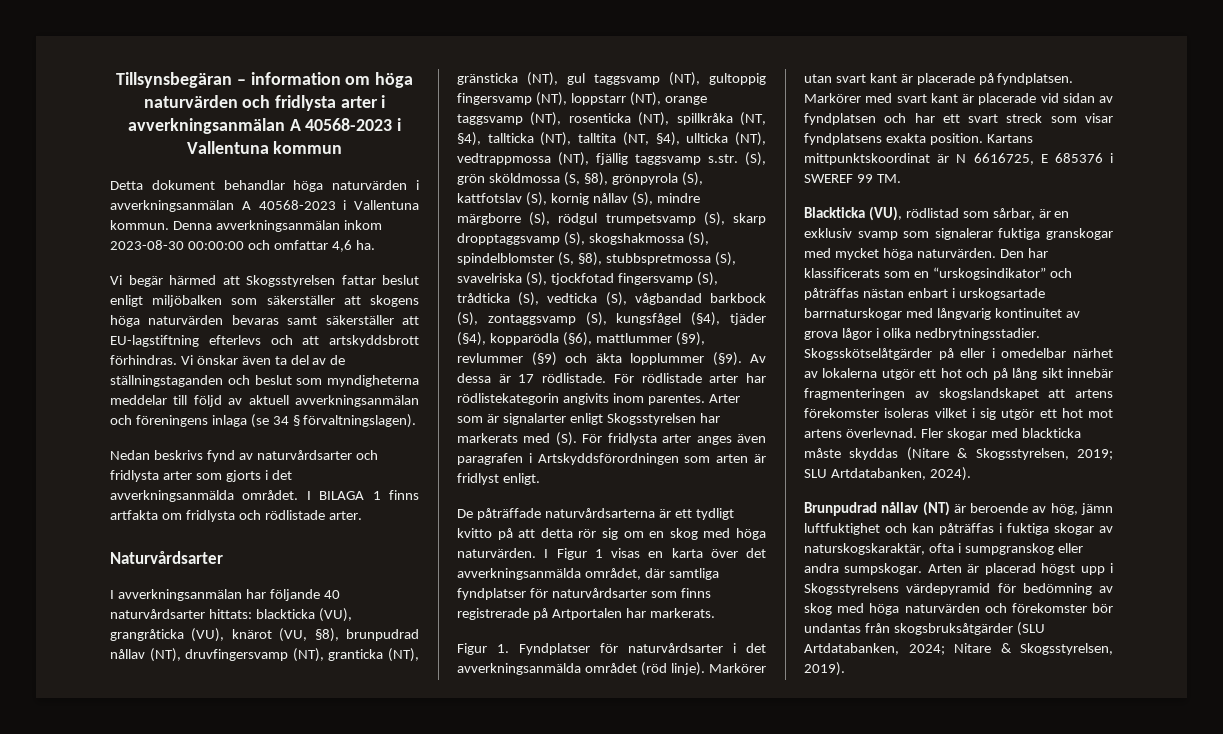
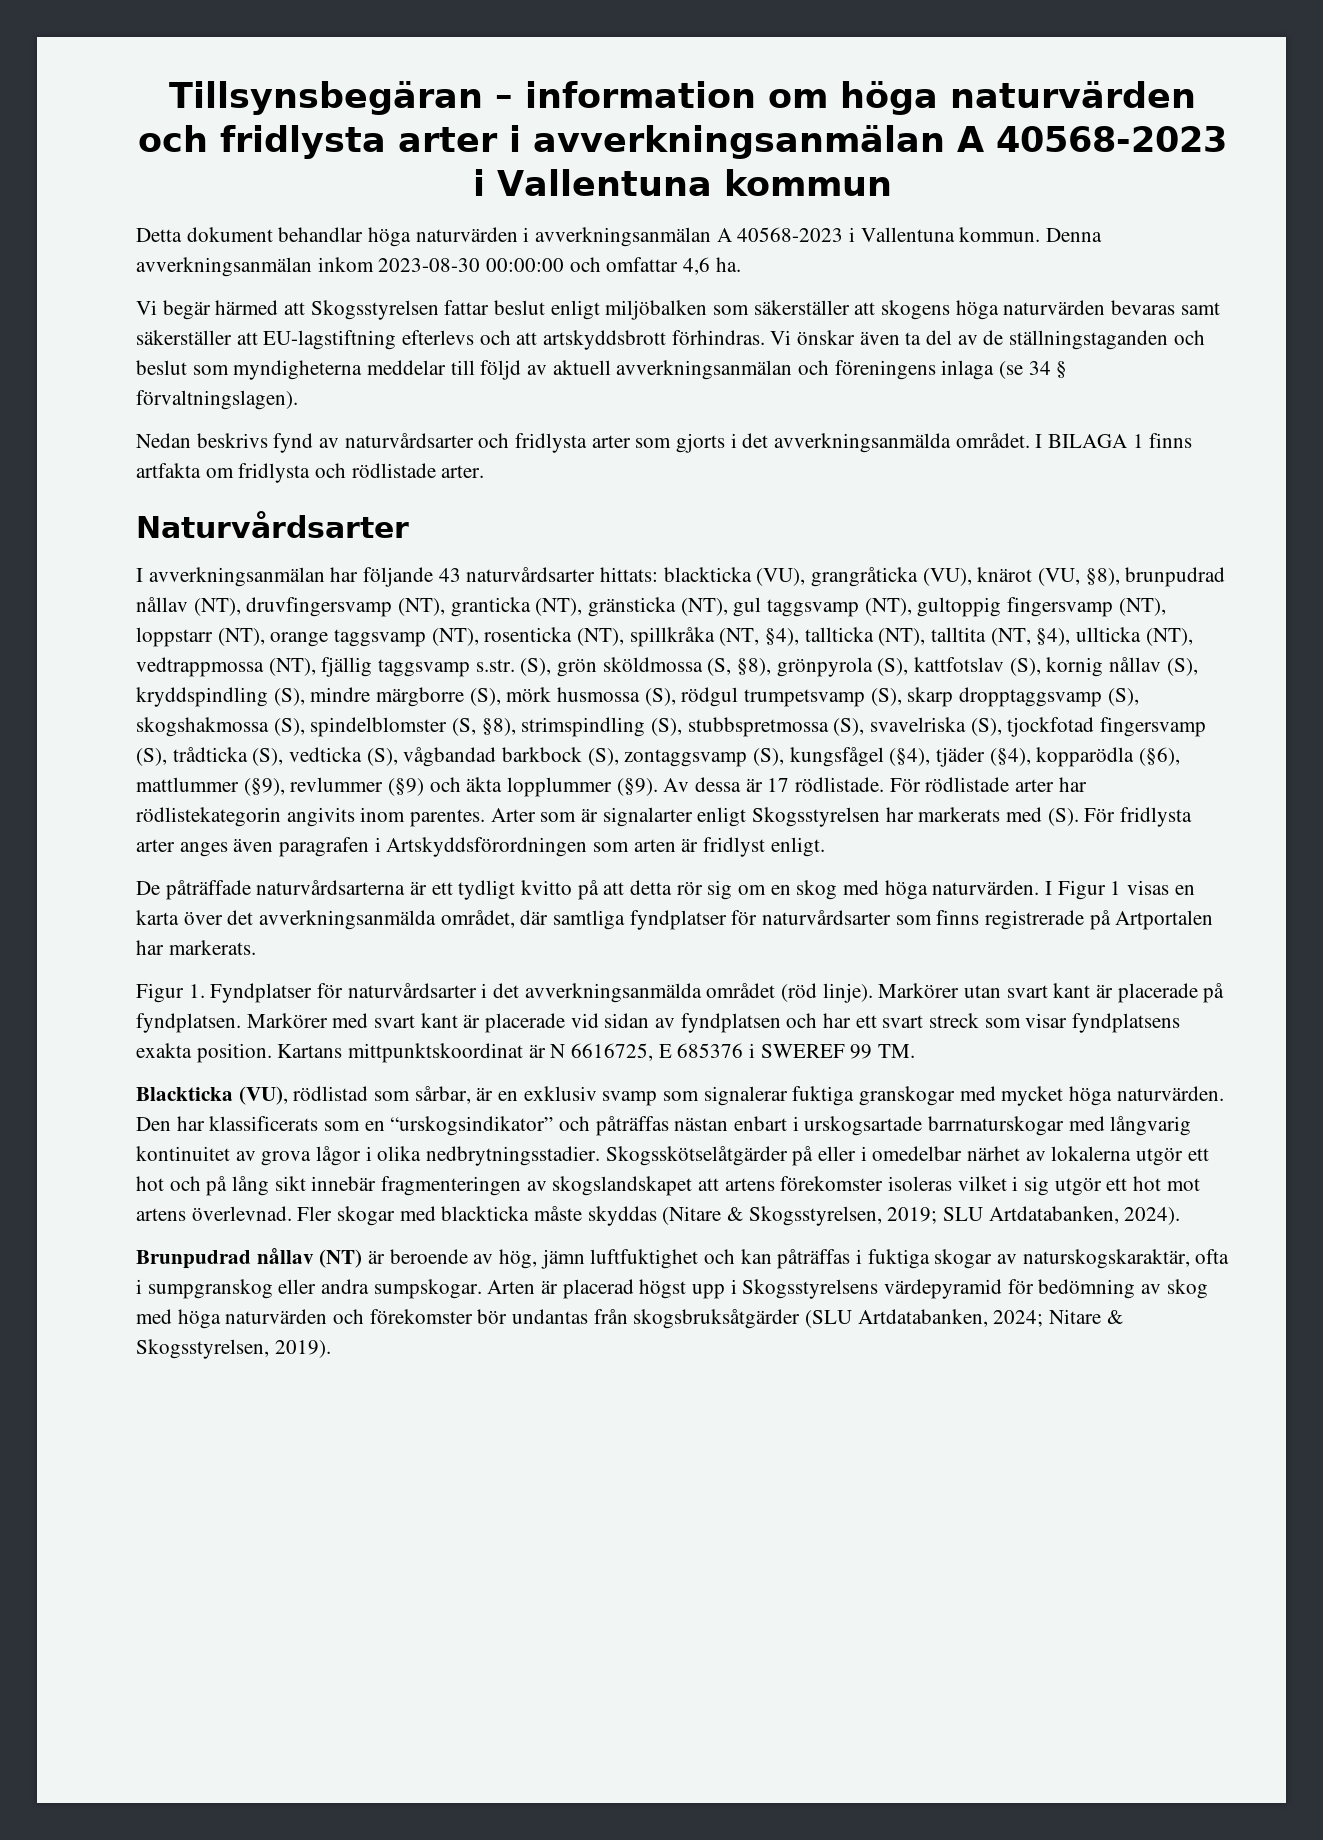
[323,590,340,599] 40 -> [438,568,461,582] 43
(653, 199) none -> [136,687,305,707] kryddspindling (S),
(551, 219) none -> [506,687,676,706] mörk husmossa (S),
(602, 259) none -> [521,717,683,737] strimspindling (S),

